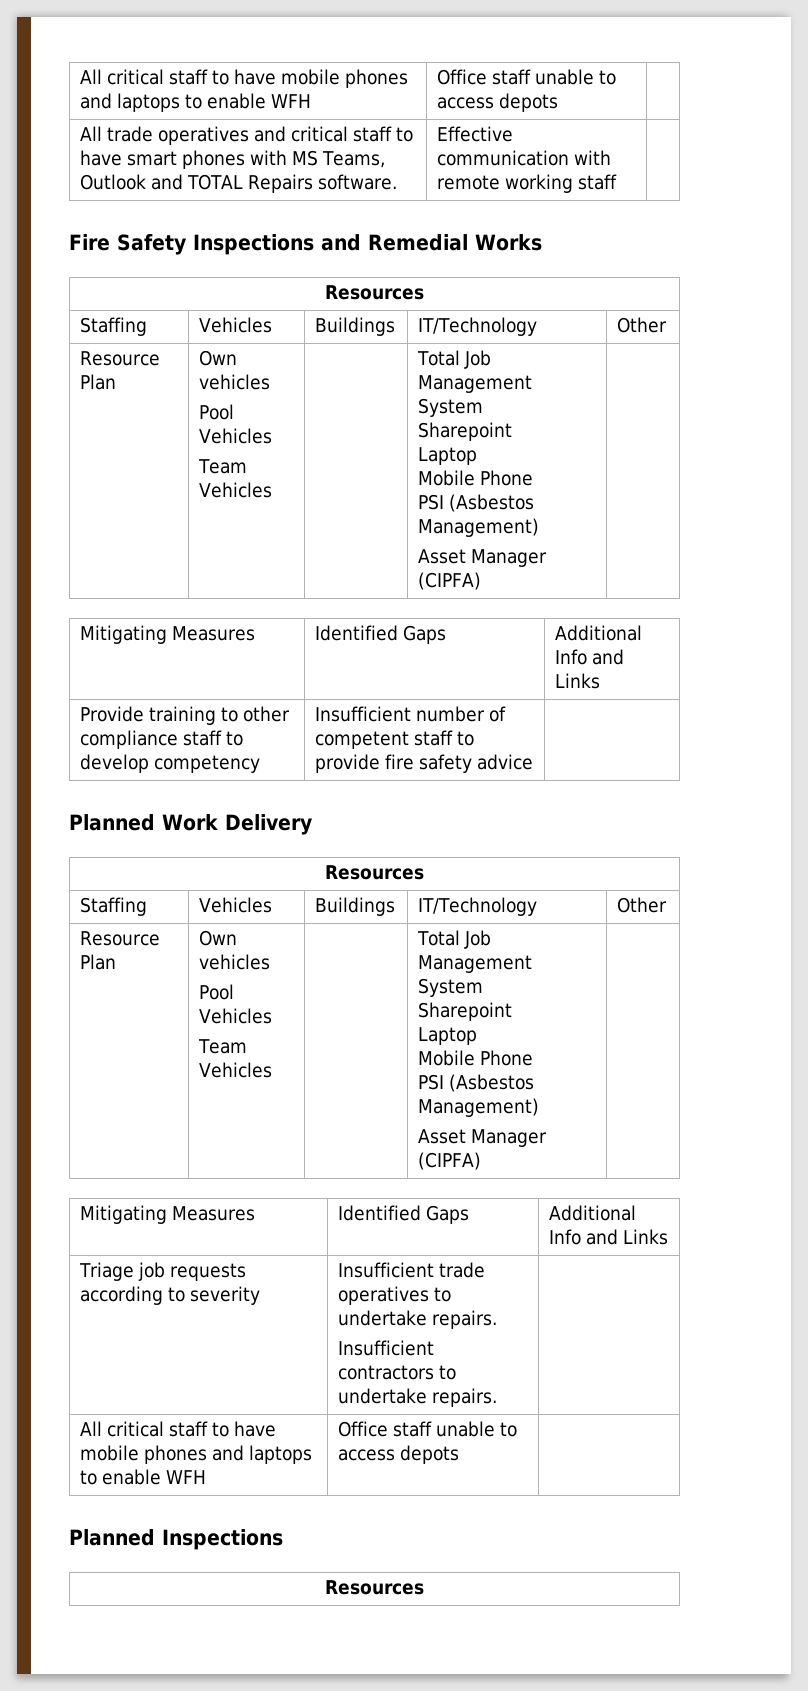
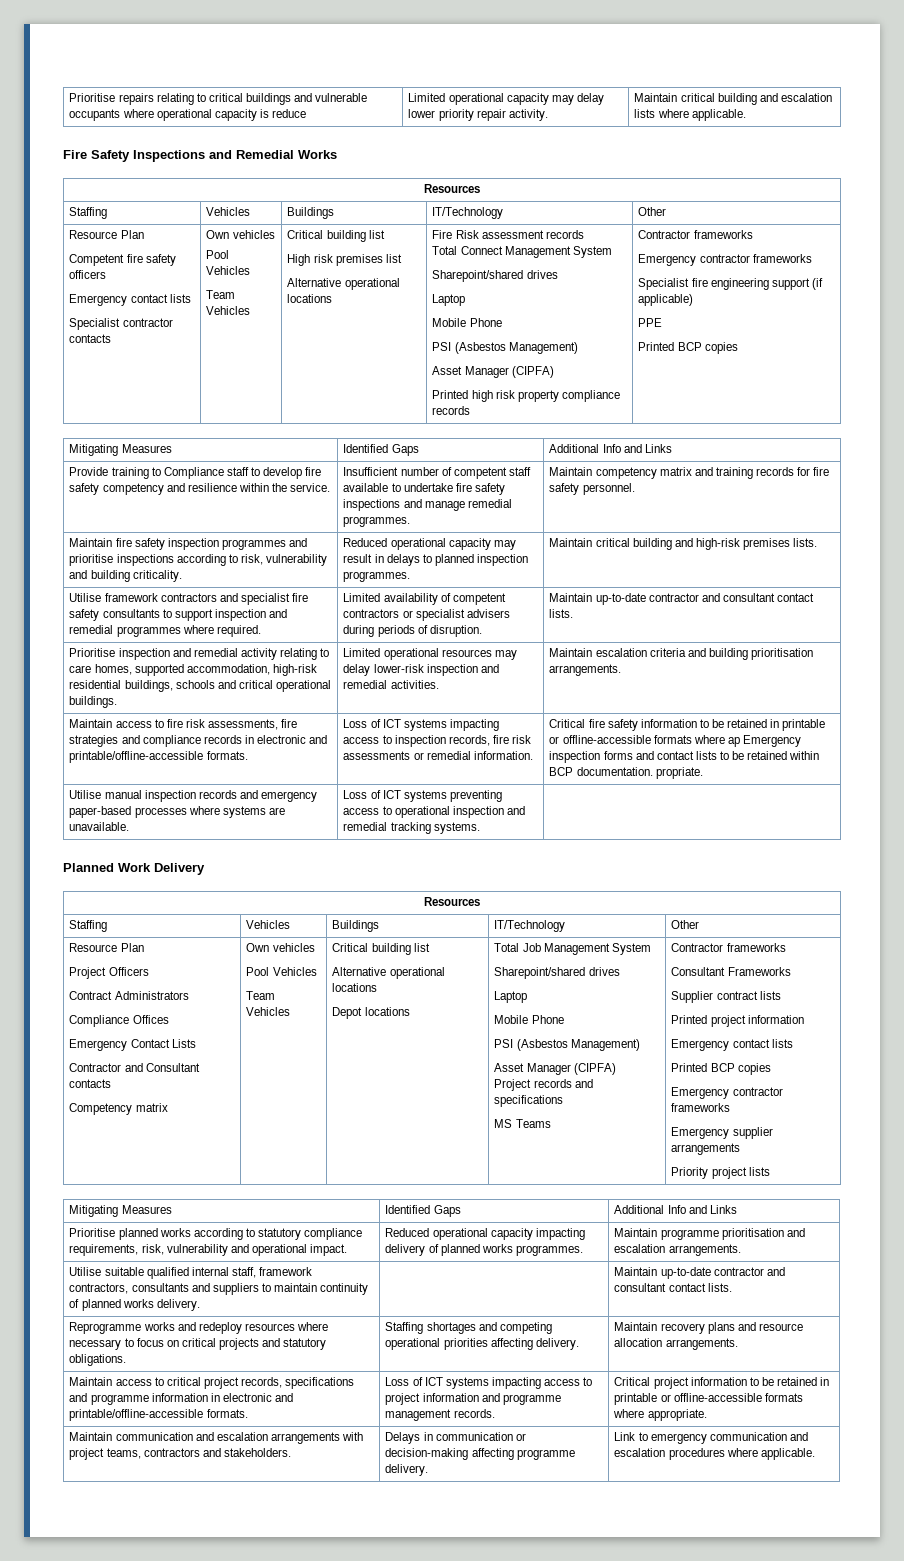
[80,69,409,88] [80,93,312,112] [437,69,617,85] [437,93,559,112] [80,126,414,145] [80,150,386,169] [80,174,398,193] [437,126,514,142] [437,150,612,166] [437,174,618,193] All critical staff to have mobile phones and laptops to enable WFH | Office staff unable to access depots | // All trade operatives and critical staff to have smart phones with MS Teams, Outlook and TOTAL Repairs software. | Effective communication with remote working staff | -> [69,93,368,105] [69,109,306,121] [408,93,604,105] [408,109,548,121] [634,93,832,105] [634,109,746,121] Prioritise repairs relating to critical buildings and vulnerable occupants where operational capacity is reduce | Limited operational capacity may delay lower priority repair activity. | Maintain critical building and escalation lists where applicable.
[199,350,238,366] [199,374,271,390] [199,404,235,420] [199,428,273,444] [198,459,248,474] [199,482,273,498] [417,350,492,369] [418,375,533,393] [418,398,484,417] [418,422,513,441] [418,447,478,465] [418,470,534,486] [418,494,535,512] [418,518,540,537] [418,549,548,567] [418,572,482,590] | Own vehicles // Pool Vehicles // Team Vehicles | | Total Job Management System // Sharepoint // Laptop // Mobile Phone // PSI (Asbestos Management) // Asset Manager (CIPFA) | -> [69,254,176,266] [69,270,107,279] [69,294,191,306] [69,318,173,330] [69,334,112,343] [206,230,275,239] [206,250,230,259] [206,266,251,275] [206,290,236,299] [206,306,251,315] [287,230,385,242] [287,254,402,266] [287,278,400,290] [287,294,333,303] [432,230,584,239] [432,246,612,258] [432,270,558,282] [432,294,466,306] [432,318,502,327] [432,342,578,354] [432,366,554,378] [432,390,620,402] [432,406,471,415] [638,230,753,239] [638,254,812,266] [638,278,823,290] [638,294,694,306] [638,318,663,327] [638,342,738,354] // Competent fire safety officers // Emergency contact lists // Specialist contractor contacts | Own vehicles // Pool Vehicles // Team Vehicles | Critical building list // High risk premises list // Alternative operational locations | Fire Risk assessment records // Total Connect Management System // Sharepoint/shared drives // Laptop // Mobile Phone // PSI (Asbestos Management) // Asset Manager (CIPFA) // Printed high risk property compliance records | Contractor frameworks // Emergency contractor frameworks // Specialist fire engineering support (if applicable) // PPE // Printed BCP copies
[243,706,291,722] [80,730,179,749] other compliance -> [163,467,224,479] Compliance
[154,755,261,773] competency -> [305,467,322,476] [69,483,331,495] fire safety competency and resilience within the service.
[457,731,475,746] [315,754,534,773] to provide fire safety advice -> [343,483,505,495] [343,499,512,511] [343,516,411,527] [549,467,830,479] [549,483,635,495] [69,538,307,550] [69,554,327,566] [69,570,182,582] [343,538,516,550] [343,554,528,566] [343,571,411,582] [549,538,818,550] [69,593,308,605] [69,609,287,621] [69,625,261,637] [343,593,506,605] [343,609,510,621] [343,625,482,637] [549,593,814,605] [549,609,574,618] [69,648,330,660] [69,664,317,676] [69,680,331,692] [69,696,118,708] [343,648,517,660] [343,664,499,676] [343,680,439,689] [549,648,813,660] [549,664,622,676] [69,719,298,730] [69,735,328,747] [69,751,248,763] [343,719,499,731] [343,735,531,747] [343,751,533,760] [549,719,826,731] [549,735,801,747] [549,751,820,763] [549,767,703,779] [69,790,317,802] [69,806,285,818] [69,822,130,831] [343,790,502,802] [343,806,525,818] [343,822,480,834] available to undertake fire safety inspections and manage remedial programmes. | Maintain competency matrix and training records for fire safety personnel. // Maintain fire safety inspection programmes and prioritise inspections according to risk, vulnerability and building criticality. | Reduced operational capacity may result in delays to planned inspection programmes. | Maintain critical building and high-risk premises lists. // Utilise framework contractors and specialist fire safety consultants to support inspection and remedial programmes where required. | Limited availability of competent contractors or specialist advisers during periods of disruption. | Maintain up-to-date contractor and consultant contact lists. // Prioritise inspection and remedial activity relating to care homes, supported accommodation, high-risk residential buildings, schools and critical operational buildings. | Limited operational resources may delay lower-risk inspection and remedial activities. | Maintain escalation criteria and building prioritisation arrangements. // Maintain access to fire risk assessments, fire strategies and compliance records in electronic and printable/offline-accessible formats. | Loss of ICT systems impacting access to inspection records, fire risk assessments or remedial information. | Critical fire safety information to be retained in printable or offline-accessible formats where ap Emergency inspection forms and contact lists to be retained within BCP documentation. propriate. // Utilise manual inspection records and emergency paper-based processes where systems are unavailable. | Loss of ICT systems preventing access to operational inspection and remedial tracking systems.
[199,930,238,946] [199,954,271,970] [199,984,235,1000] [199,1008,273,1024] [198,1039,248,1054] [199,1062,273,1078] [417,930,492,949] [418,955,533,973] [418,978,484,997] [418,1002,513,1021] [418,1027,478,1045] [418,1050,534,1066] [418,1074,535,1092] [418,1098,540,1117] [418,1129,548,1147] [418,1152,482,1170] [80,1205,256,1224] [338,1205,470,1224] [549,1205,637,1221] [549,1229,669,1245] [79,1262,247,1281] [80,1286,261,1305] [338,1262,486,1278] [338,1286,452,1305] [338,1310,498,1329] [338,1340,435,1356] [338,1365,457,1380] [338,1388,498,1407] [80,1421,277,1437] [80,1445,313,1464] [80,1469,207,1485] [338,1421,518,1437] [338,1445,460,1464] [69,1529,283,1550] [325,1580,424,1595] | Own vehicles // Pool Vehicles // Team Vehicles | | Total Job Management System // Sharepoint // Laptop // Mobile Phone // PSI (Asbestos Management) // Asset Manager (CIPFA) | // Mitigating Measures | Identified Gaps | Additional Info and Links // Triage job requests according to severity | Insufficient trade operatives to undertake repairs. // Insufficient contractors to undertake repairs. | // All critical staff to have mobile phones and laptops to enable WFH | Office staff unable to access depots | // Planned Inspections // Resources -> [69,967,149,979] [69,991,189,1000] [69,1015,169,1027] [69,1039,196,1051] [69,1063,200,1072] [69,1079,112,1088] [69,1103,168,1115] [246,943,315,952] [246,967,317,976] [246,991,276,1000] [246,1007,291,1016] [332,943,430,955] [332,967,445,979] [332,983,378,992] [332,1007,410,1019] [494,943,651,955] [494,967,620,979] [494,991,528,1003] [494,1015,564,1024] [494,1039,640,1051] [494,1063,616,1075] [494,1079,593,1091] [494,1095,564,1107] [494,1119,551,1128] [671,943,786,952] [671,967,791,976] [671,991,781,1003] [671,1015,804,1027] [671,1039,793,1051] [671,1063,771,1075] [671,1087,783,1099] [671,1103,731,1112] [671,1127,773,1139] [671,1143,741,1155] [671,1167,770,1179] [69,1205,172,1217] [385,1205,461,1217] [614,1205,737,1214] [69,1228,363,1240] [69,1244,347,1256] [385,1228,585,1240] [385,1244,583,1256] [614,1228,805,1240] [614,1244,741,1256] [69,1267,312,1279] [69,1283,369,1295] [69,1299,200,1311] [614,1267,785,1279] [614,1283,732,1292] [69,1322,328,1334] [69,1338,327,1350] [69,1354,127,1366] [385,1322,552,1334] [385,1338,579,1350] [614,1322,803,1334] [614,1338,738,1350] [69,1377,355,1389] [69,1393,293,1405] [69,1409,248,1421] [385,1377,593,1389] [385,1393,561,1405] [385,1409,495,1421] [614,1377,830,1389] [614,1393,803,1405] [613,1409,707,1421] [69,1432,363,1444] [69,1448,291,1460] [385,1432,526,1444] [385,1448,575,1460] [385,1464,429,1476] [614,1432,808,1444] [614,1448,815,1460] // Project Officers // Contract Administrators // Compliance Offices // Emergency Contact Lists // Contractor and Consultant contacts // Competency matrix | Own vehicles // Pool Vehicles // Team Vehicles | Critical building list // Alternative operational locations // Depot locations | Total Job Management System // Sharepoint/shared drives // Laptop // Mobile Phone // PSI (Asbestos Management) // Asset Manager (CIPFA) // Project records and specifications // MS Teams | Contractor frameworks // Consultant Frameworks // Supplier contract lists // Printed project information // Emergency contact lists // Printed BCP copies // Emergency contractor frameworks // Emergency supplier arrangements // Priority project lists // Mitigating Measures | Identified Gaps | Additional Info and Links // Prioritise planned works according to statutory compliance requirements, risk, vulnerability and operational impact. | Reduced operational capacity impacting delivery of planned works programmes. | Maintain programme prioritisation and escalation arrangements. // Utilise suitable qualified internal staff, framework contractors, consultants and suppliers to maintain continuity of planned works delivery. | | Maintain up-to-date contractor and consultant contact lists. // Reprogramme works and redeploy resources where necessary to focus on critical projects and statutory obligations. | Staffing shortages and competing operational priorities affecting delivery. | Maintain recovery plans and resource allocation arrangements. // Maintain access to critical project records, specifications and programme information in electronic and printable/offline-accessible formats. | Loss of ICT systems impacting access to project information and programme management records. | Critical project information to be retained in printable or offline-accessible formats where appropriate. // Maintain communication and escalation arrangements with project teams, contractors and stakeholders. | Delays in communication or decision-making affecting programme delivery. | Link to emergency communication and escalation procedures where applicable.

